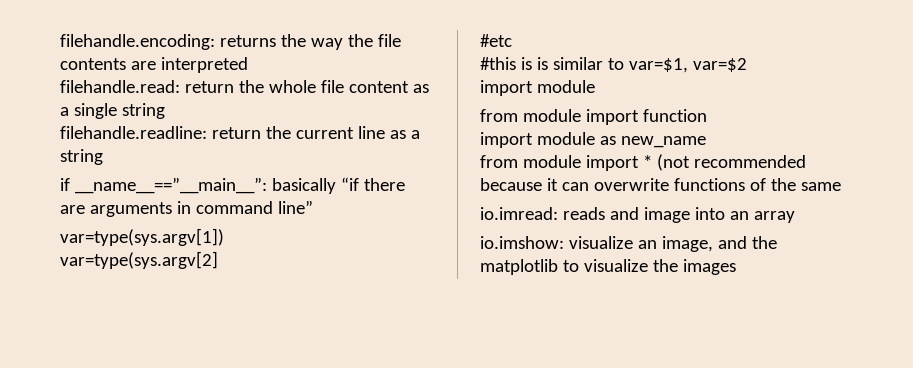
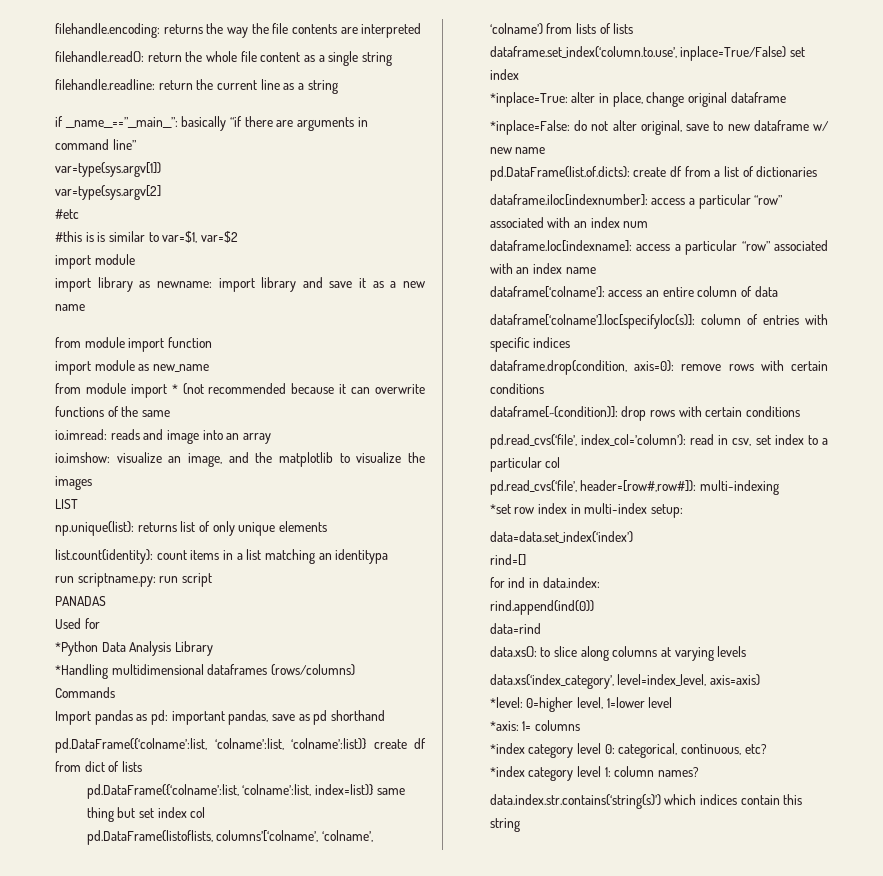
[60,80,180,93] filehandle.read: -> [55,51,144,63] filehandle.read():
(595, 86) none -> [55,277,425,292] [55,304,85,311] // import library as newname: import library and save it as a new name
(736, 267) none -> [55,499,78,509] [55,521,327,536] [55,549,389,564] [55,573,212,587] [55,596,106,606] [55,618,100,629] [55,641,213,656] [55,664,355,679] [55,687,115,698] [55,710,385,725] [55,738,426,753] [55,761,142,772] [86,784,405,799] [86,807,206,822] [86,830,374,845] [489,23,634,35] [489,46,806,61] [489,69,519,80] [489,92,786,107] [489,120,830,135] [489,147,546,154] [489,166,818,181] [489,194,784,209] [489,217,649,228] [489,240,828,255] [489,263,596,274] [489,286,778,298] [489,314,829,329] [489,337,571,352] [489,360,828,375] [489,383,544,394] [489,406,800,421] [489,434,829,449] [489,457,561,472] [489,480,780,495] [489,503,683,518] [489,531,633,543] [489,554,526,566] [489,577,600,588] [489,600,594,615] [489,623,541,634] [489,646,747,661] [489,674,761,689] [489,697,673,712] [489,720,581,731] [489,743,767,758] [489,766,699,781] [489,794,803,809] [489,818,520,832] // LIST // np.unique(list): returns list of only unique elements // list.count(identity): count items in a list matching an identitypa // run scriptname.py: run script // PANADAS // Used for // *Python Data Analysis Library // *Handling multidimensional dataframes (rows/columns) // Commands // Import pandas as pd: important pandas, save as pd shorthand // pd.DataFrame({‘colname’:list, ‘colname’:list, ‘colname’:list)} create df from dict of lists // pd.DataFrame({‘colname’:list, ‘colname’:list, index=list)} same thing but set index col // pd.DataFrame(listoflists, columns’[‘colname’, ‘colname’, ‘colname’) from lists of lists // dataframe.set_index(‘column.to.use’, inplace=True/False) set index // *inplace=True: alter in place, change original dataframe // *inplace=False: do not alter original, save to new dataframe w/ new name // pd.DataFrame(list.of.dicts): create df from a list of dictionaries // dataframe.iloc[indexnumber]: access a particular “row” associated with an index num // dataframe.loc[indexname]: access a particular “row” associated with an index name // dataframe[‘colname’]: access an entire column of data // dataframe[‘colname’].loc[specifyloc(s)]: column of entries with specific indices // dataframe.drop(condition, axis=0): remove rows with certain conditions // dataframe[~(condition)]: drop rows with certain conditions // pd.read_cvs(‘file’, index_col=’column’): read in csv, set index to a particular col // pd.read_cvs(‘file’, header=[row#,row#]): multi-indexing // *set row index in multi-index setup: // data=data.set_index(‘index’) // rind=[] // for ind in data.index: // rind.append(ind(0)) // data=rind // data.xs(): to slice along columns at varying levels // data.xs(‘index_category’, level=index_level, axis=axis) // *level: 0=higher level, 1=lower level // *axis: 1= columns // *index category level 0: categorical, continuous, etc? // *index category level 1: column names? // data.index.str.contains(‘string(s)’) which indices contain this string

